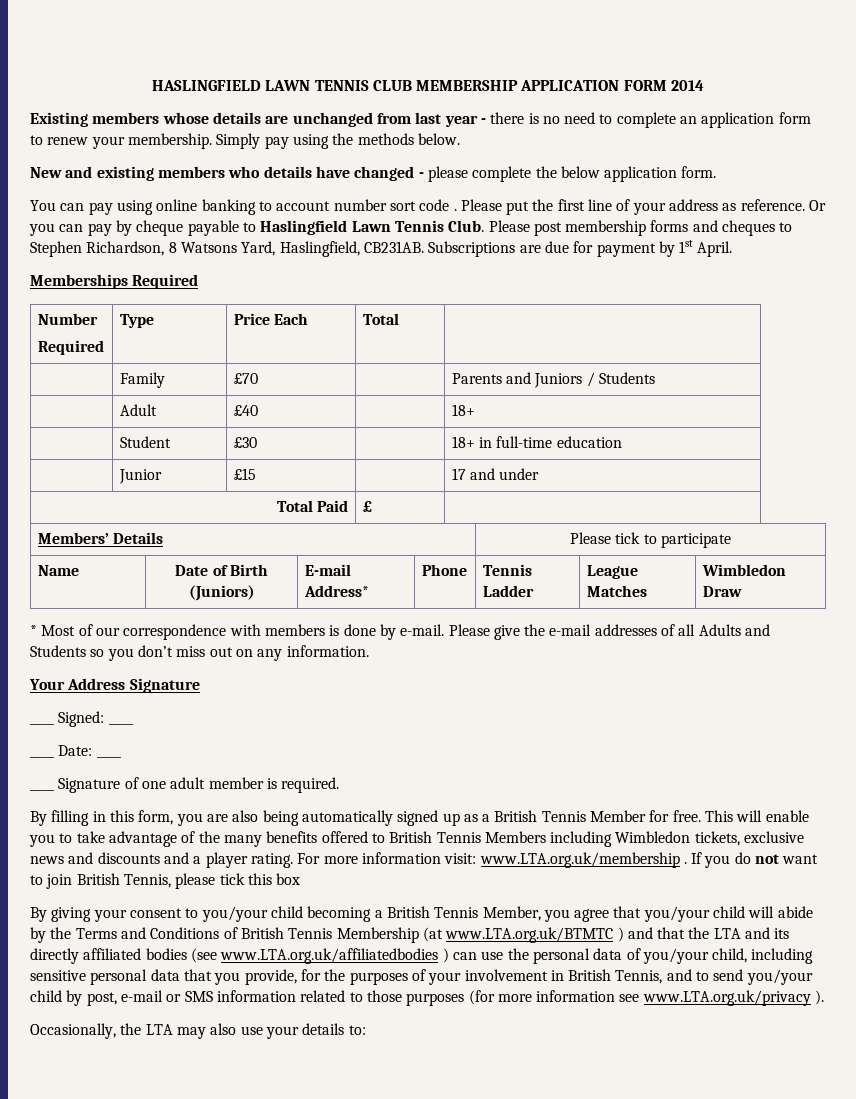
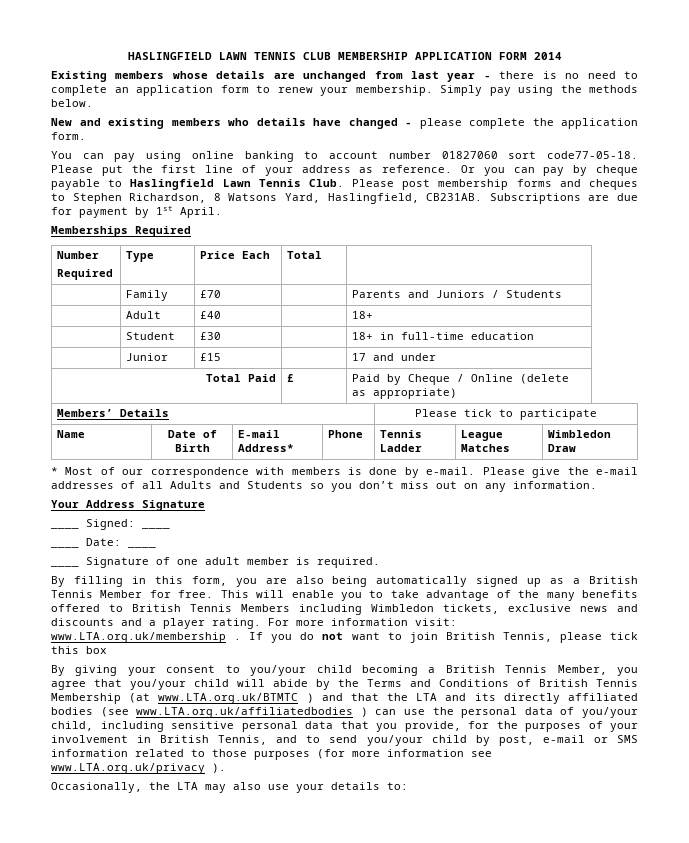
[560,166,600,178] below -> (554, 122) none
[389,199,457,211] sort code . -> [441,151,639,159] 01827060 sort code77-05-18.
(372, 506) none -> [352,374,570,385] [352,388,458,399] Paid by Cheque / Online (delete as appropriate)
[188,585,255,601] (Juniors) -> (210, 448) none

